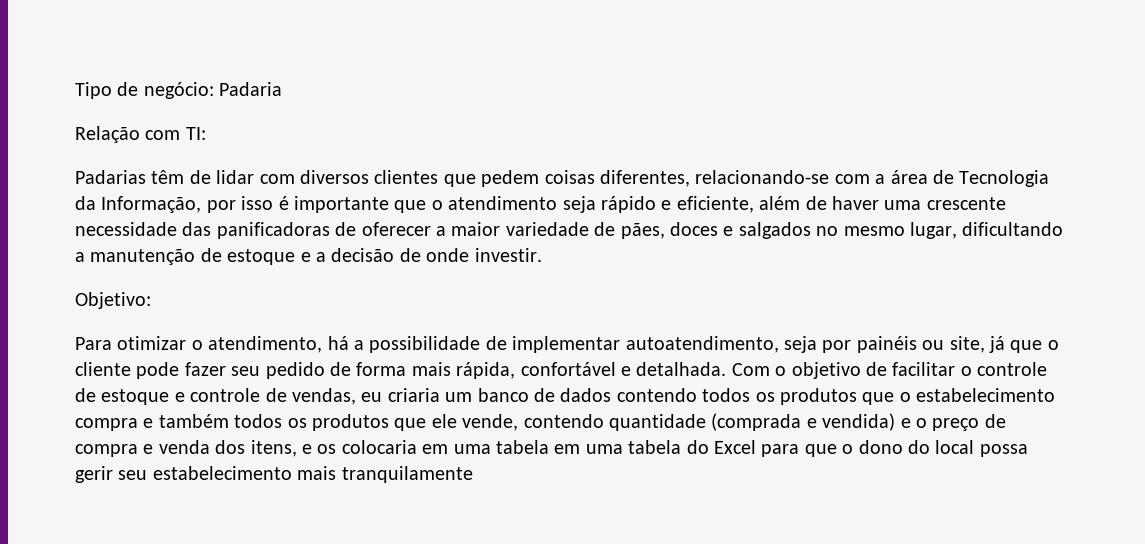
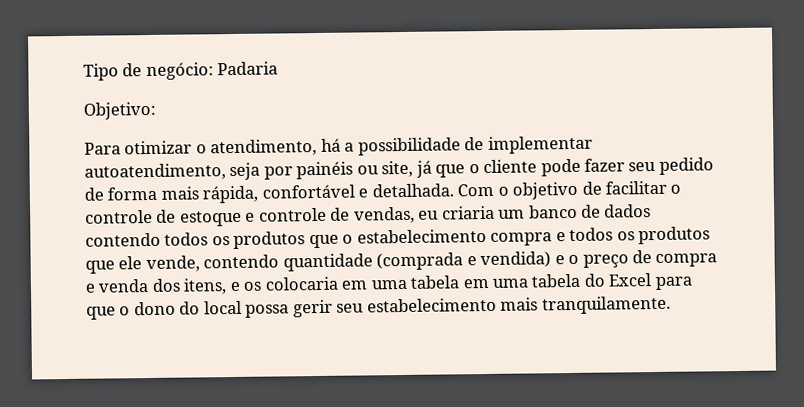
[75,126,206,143] [75,170,1050,187] [75,196,1006,213] [75,222,1064,239] [75,248,542,265] // Relação com TI: // Padarias têm de lidar com diversos clientes que pedem coisas diferentes, relacionando-se com a área de Tecnologia da Informação, por isso é importante que o atendimento seja rápido e eficiente, além de haver uma crescente necessidade das panificadoras de oferecer a maior variedade de pães, doces e salgados no mesmo lugar, dificultando a manutenção de estoque e a decisão de onde investir. -> (279, 68) none
[158,414,229,428] também -> (566, 237) none
[341,466,473,483] tranquilamente -> [541,295,671,315] tranquilamente.

